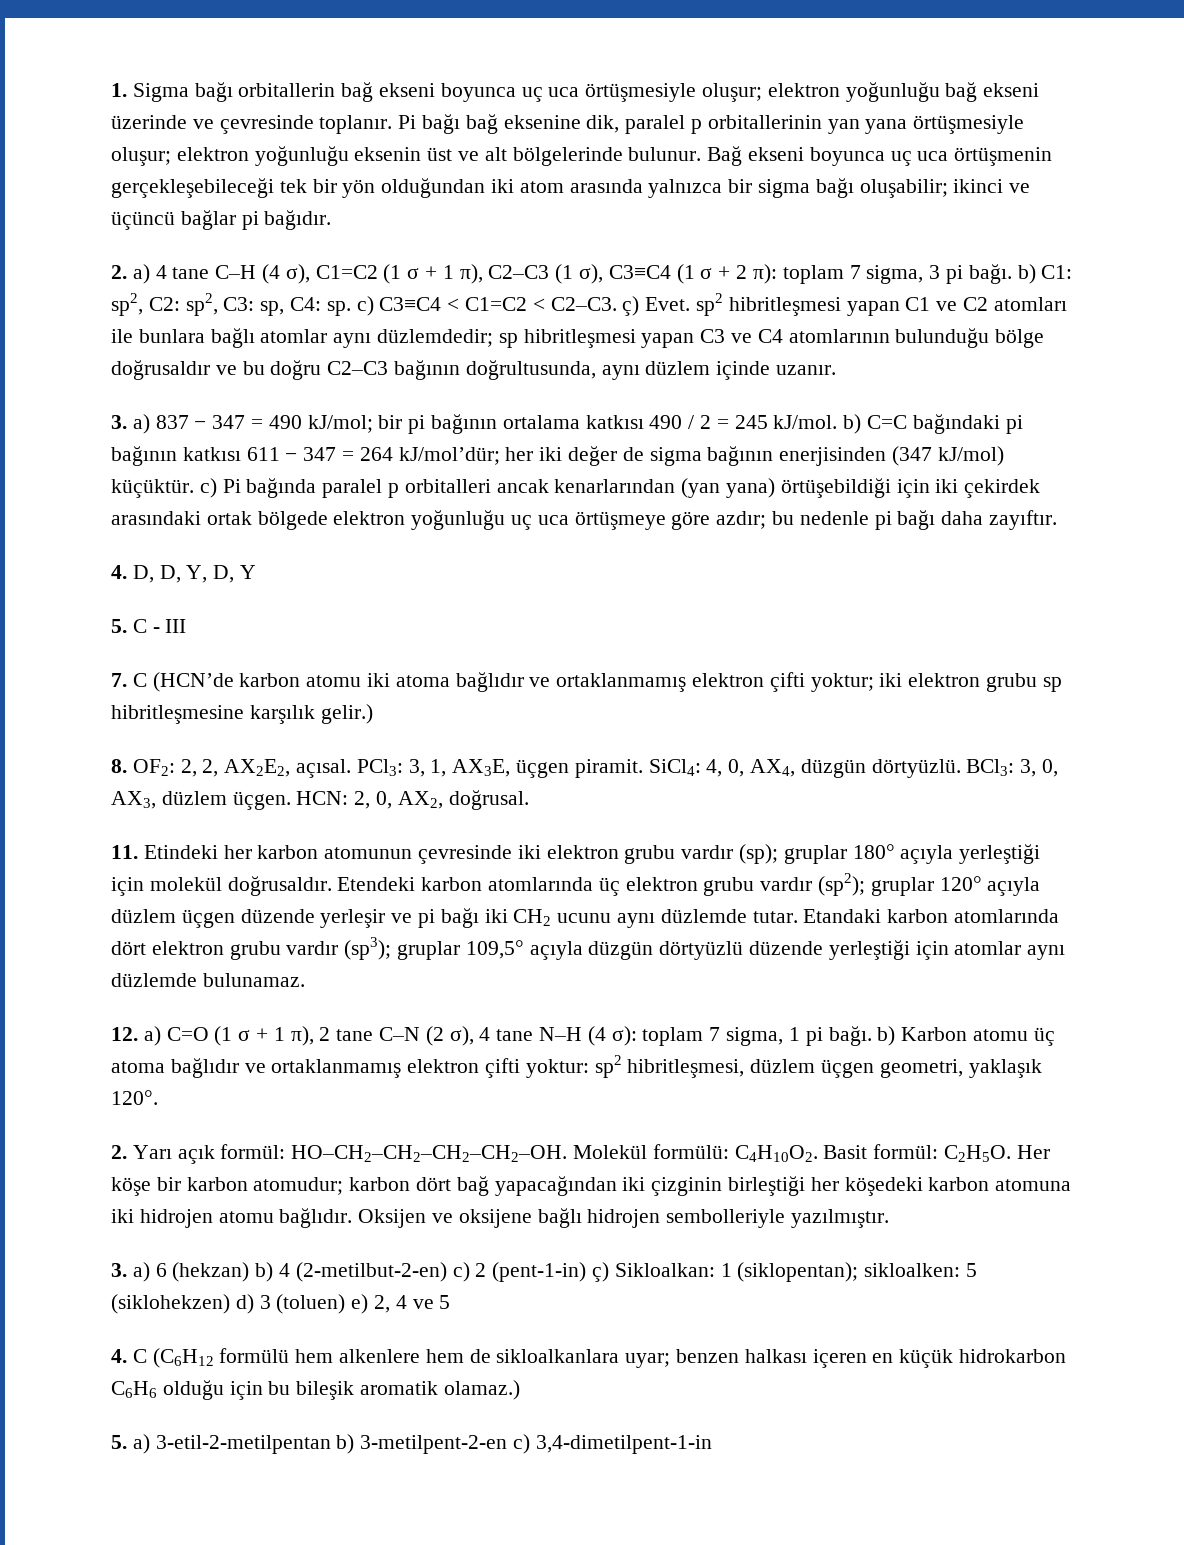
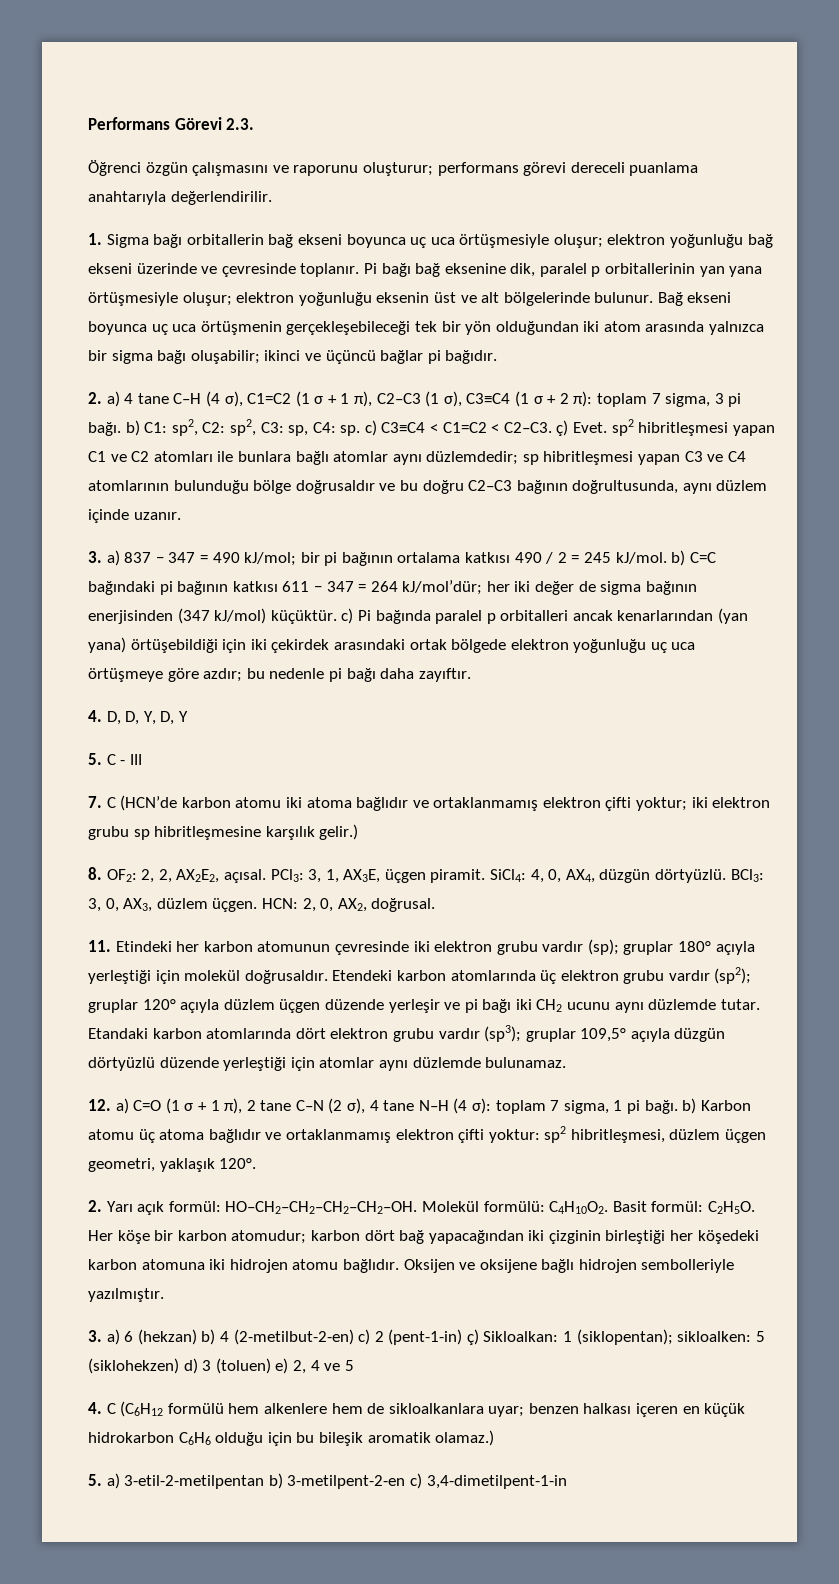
(111, 90) none -> [88,117,255,130] [88,160,699,176] [88,191,272,205] Performans Görevi 2.3. // Öğrenci özgün çalışmasını ve raporunu oluşturur; performans görevi dereceli puanlama anahtarıyla değerlendirilir. //

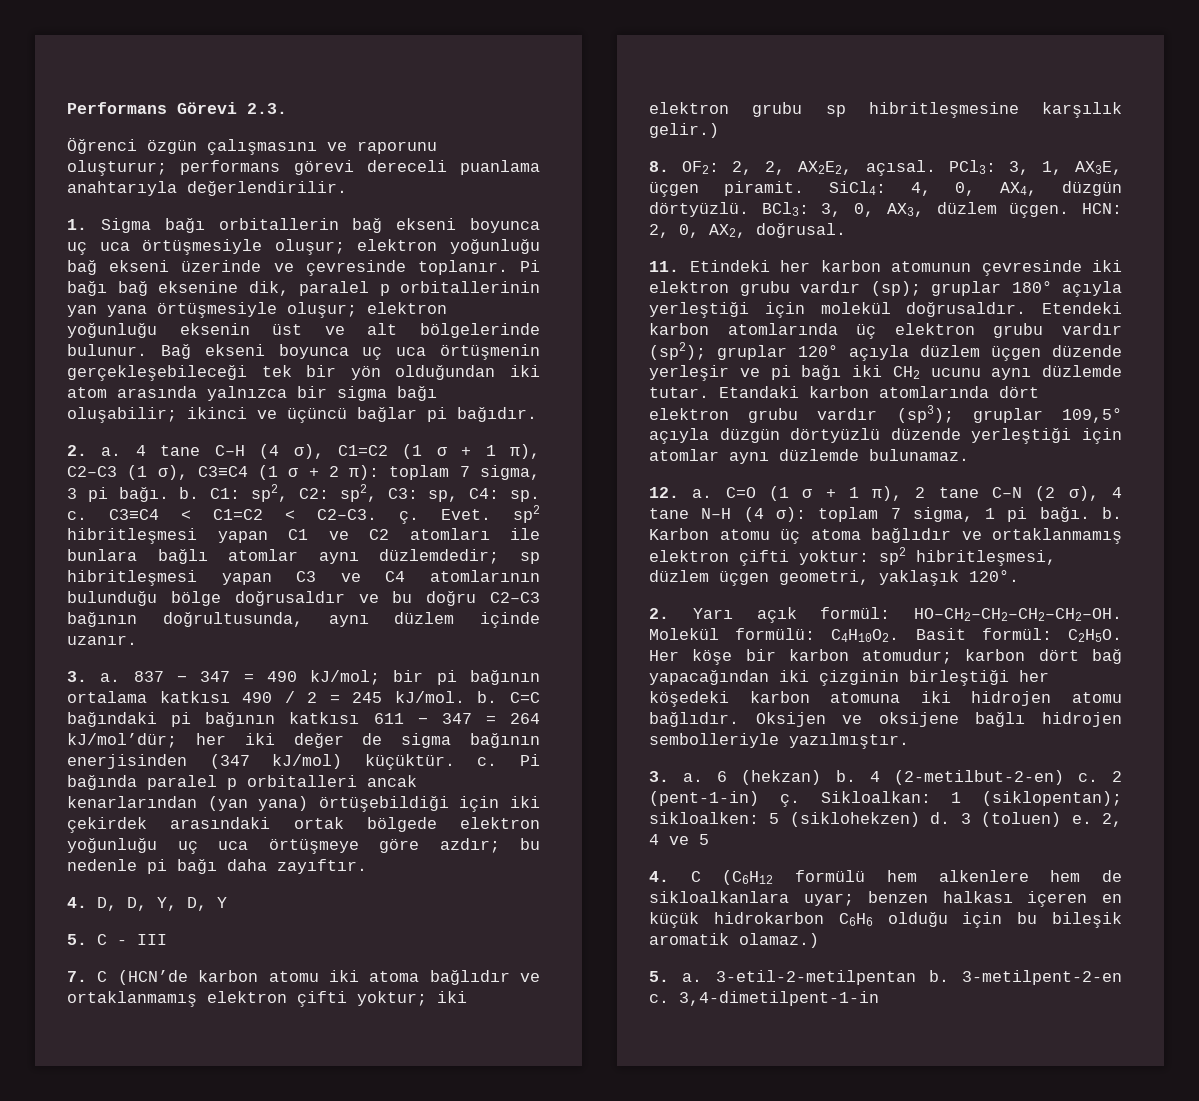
[106,391,120,407] a) -> [101,447,122,456] a.
[125,420,140,436] b) -> [179,487,200,499] b.
[364,420,377,436] c) -> [67,511,87,520] c.
[556,420,569,436] ç) -> [399,511,419,524] ç.
[106,550,120,566] a) -> [100,673,121,682] a.
[671,550,686,566] b) -> [477,691,498,703] b.
[341,608,354,624] c) -> [477,757,498,766] c.
[115,1098,129,1114] a) -> [692,489,713,498] a.
[682,1098,697,1114] b) -> [1102,507,1122,519] b.
[106,1329,120,1345] a) -> [683,773,704,782] a.
[201,1329,216,1345] b) -> [835,770,856,782] b.
[358,1329,371,1345] c) -> [1077,773,1098,782] c.
[466,1329,479,1345] ç) -> [779,794,800,807] ç.
[183,1358,198,1374] d) -> [930,812,951,824] d.
[275,1358,289,1374] e) -> [1071,815,1092,824] e.
[106,1473,422,1489] a) 3-etil-2-metilpentan b) 3-metilpent-2-en c) -> [682,970,1122,985] [649,994,669,1003] a. 3-etil-2-metilpentan b. 3-metilpent-2-en c.

